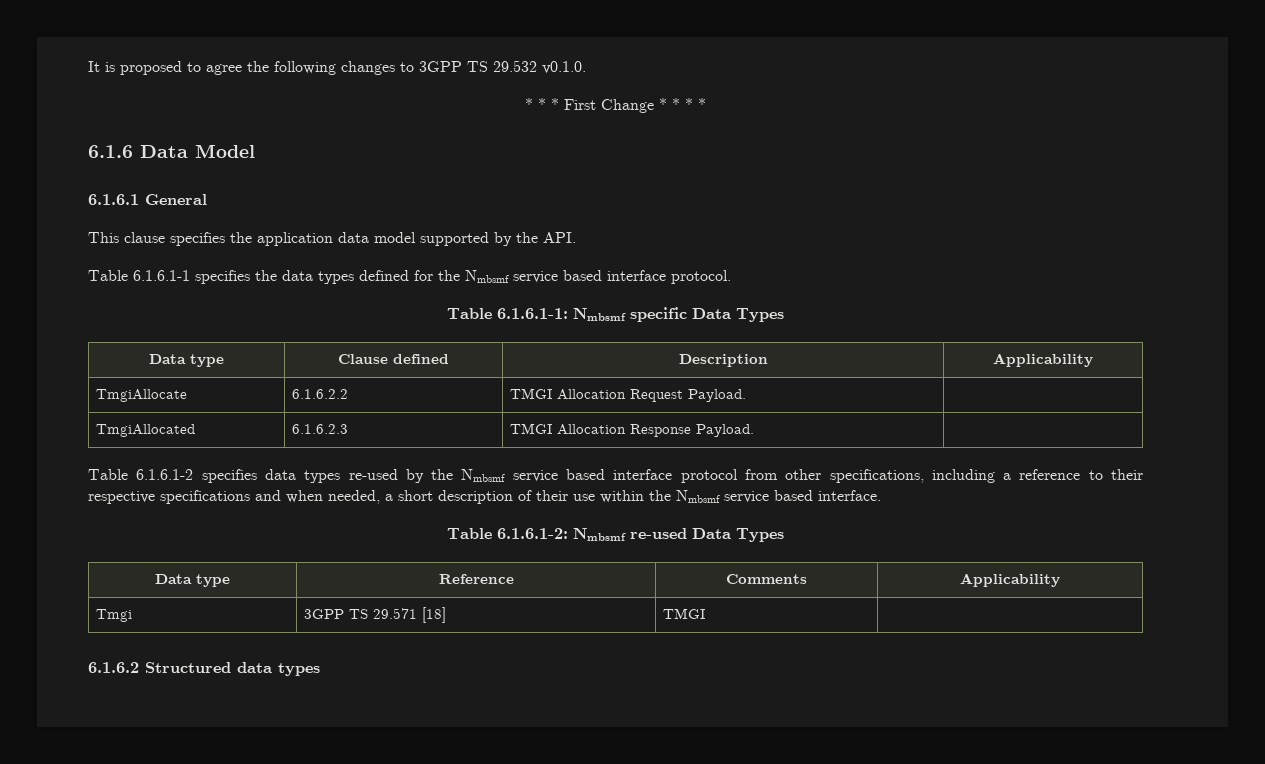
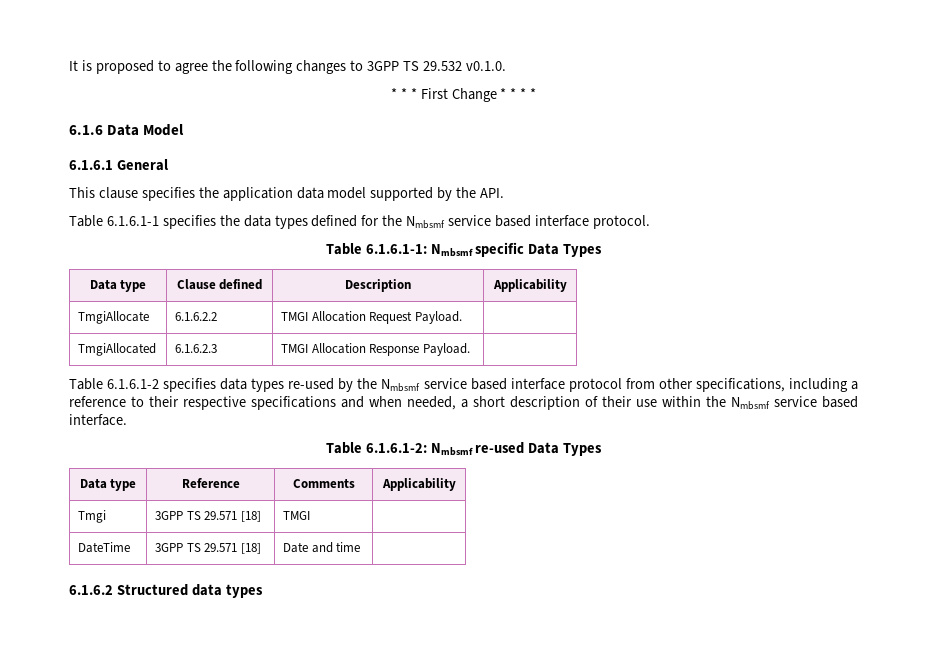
(706, 613) none -> [78,542,131,553] [155,543,261,554] [283,542,361,553] // DateTime | 3GPP TS 29.571 [18] | Date and time |

